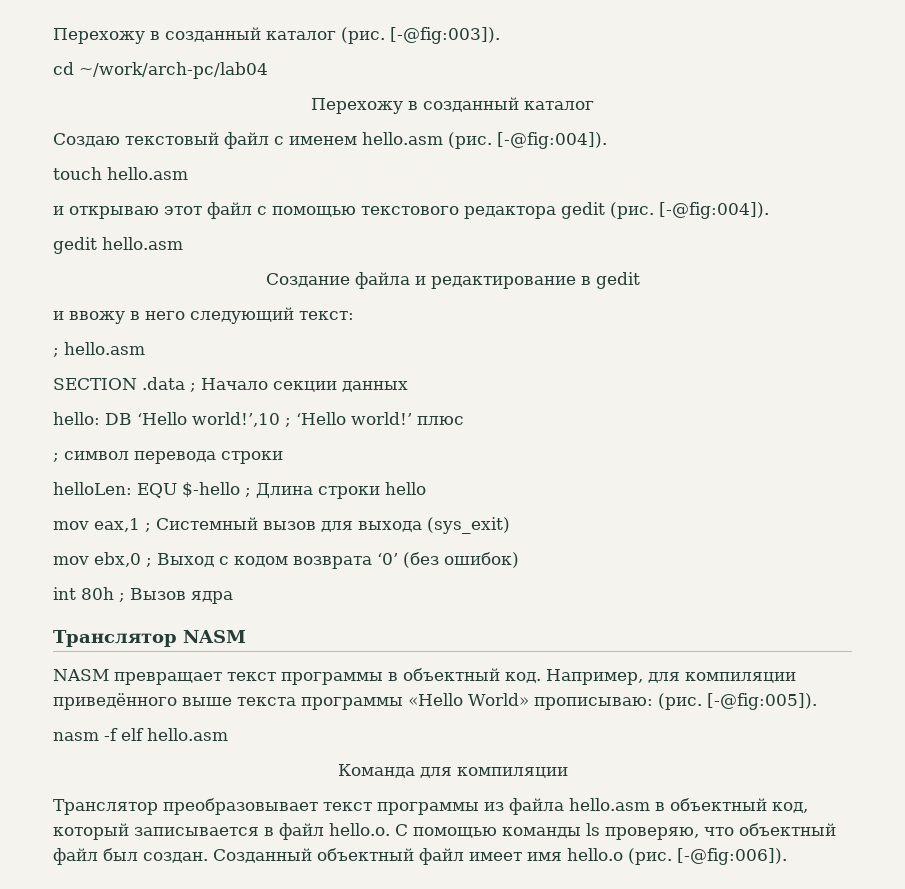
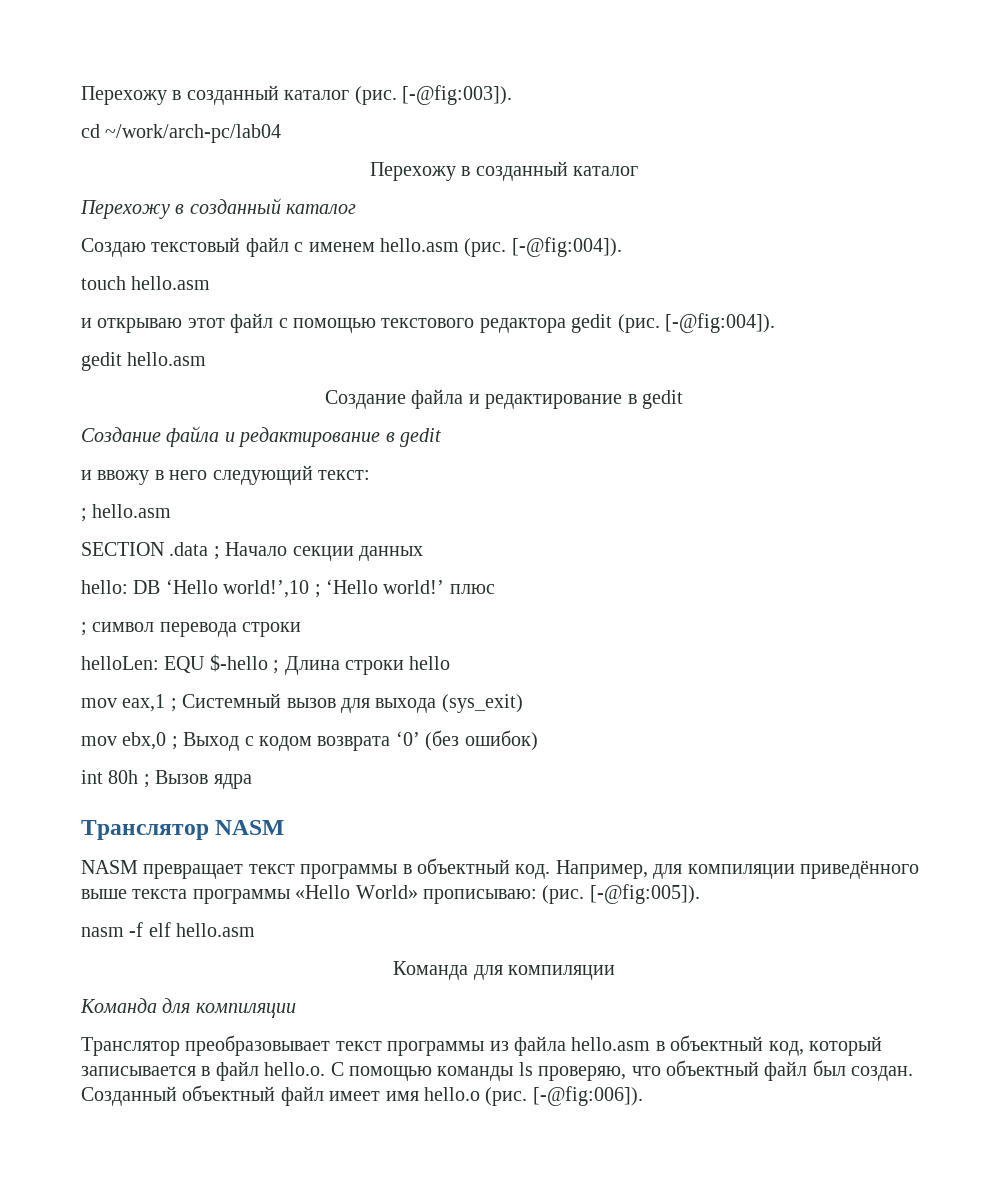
(594, 105) none -> [80,198,357,219] // Перехожу в созданный каталог
(640, 280) none -> [81,426,441,447] // Создание файла и редактирование в gedit
(568, 772) none -> [80,998,296,1018] // Команда для компиляции

